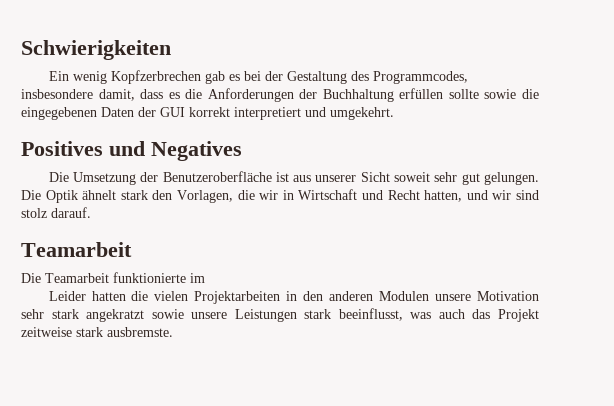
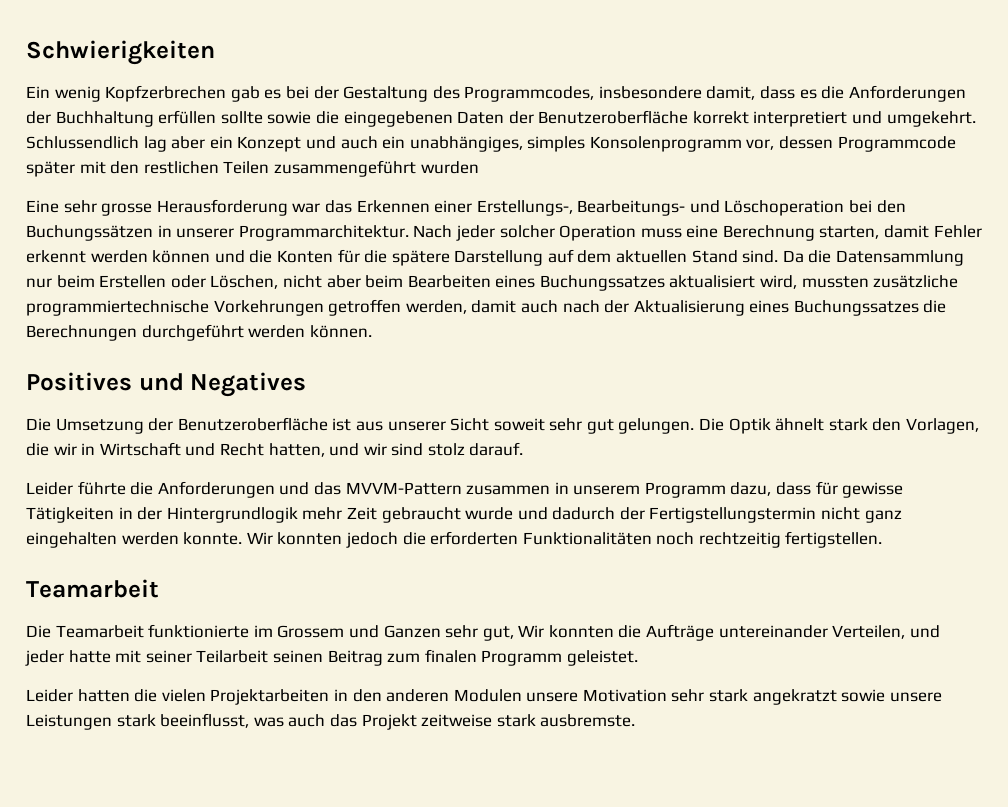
[160,107,185,117] GUI -> [538,110,689,124] Benutzeroberfläche
(394, 113) none -> [26,136,956,152] [26,160,479,177] [26,199,906,216] [26,225,982,241] [26,249,965,266] [26,275,959,291] [26,299,947,316] [26,324,372,341] Schlussendlich lag aber ein Konzept und auch ein unabhängiges, simples Konsolenprogramm vor, dessen Programmcode später mit den restlichen Teilen zusammengeführt wurden // Eine sehr grosse Herausforderung war das Erkennen einer Erstellungs-, Bearbeitungs- und Löschoperation bei den Buchungssätzen in unserer Programmarchitektur. Nach jeder solcher Operation muss eine Berechnung starten, damit Fehler erkennt werden können und die Konten für die spätere Darstellung auf dem aktuellen Stand sind. Da die Datensammlung nur beim Erstellen oder Löschen, nicht aber beim Bearbeiten eines Buchungssatzes aktualisiert wird, mussten zusätzliche programmiertechnische Vorkehrungen getroffen werden, damit auch nach der Aktualisierung eines Buchungssatzes die Berechnungen durchgeführt werden können.
(91, 212) none -> [26,481,904,498] [26,507,902,523] [26,531,883,548] // Leider führte die Anforderungen und das MVVM-Pattern zusammen in unserem Programm dazu, dass für gewisse Tätigkeiten in der Hintergrundlogik mehr Zeit gebraucht wurde und dadurch der Fertigstellungstermin nicht ganz eingehalten werden konnte. Wir konnten jedoch die erforderten Funktionalitäten noch rechtzeitig fertigstellen.
(205, 278) none -> [277,624,940,641] [25,649,638,666] Grossem und Ganzen sehr gut, Wir konnten die Aufträge untereinander Verteilen, und jeder hatte mit seiner Teilarbeit seinen Beitrag zum finalen Programm geleistet.

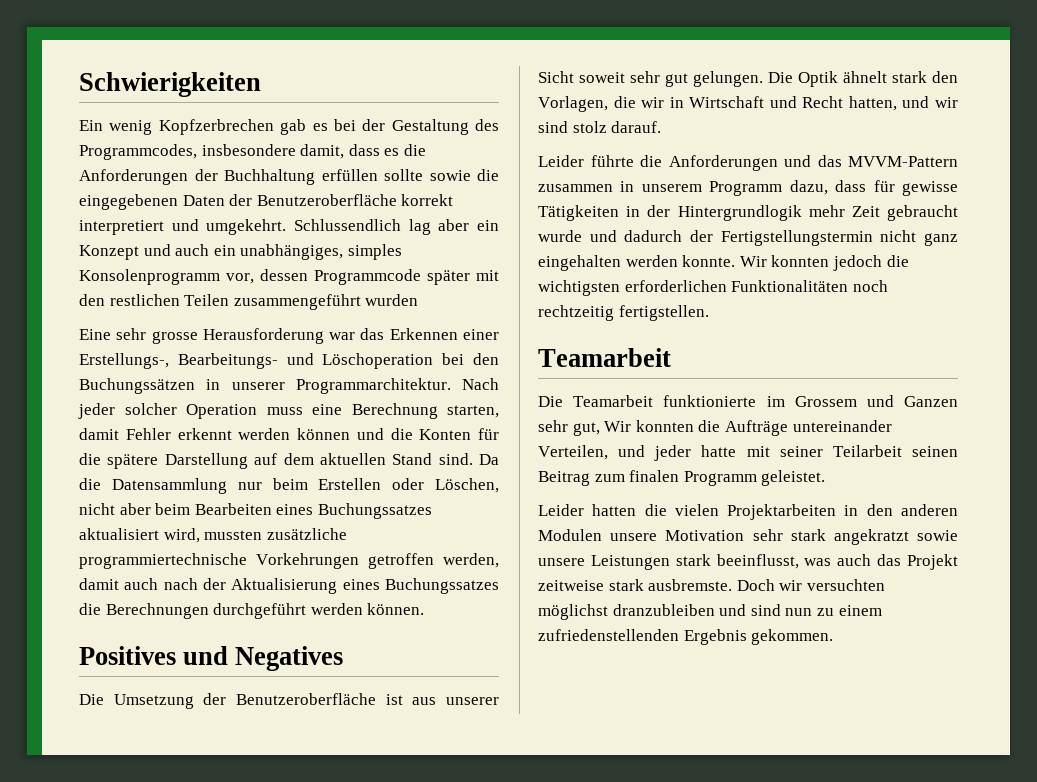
[430,531,519,545] erforderten -> [538,280,727,296] wichtigsten erforderlichen
(636, 720) none -> [736,579,885,591] [538,604,882,620] [538,629,834,645] Doch wir versuchten möglichst dranzubleiben und sind nun zu einem zufriedenstellenden Ergebnis gekommen.

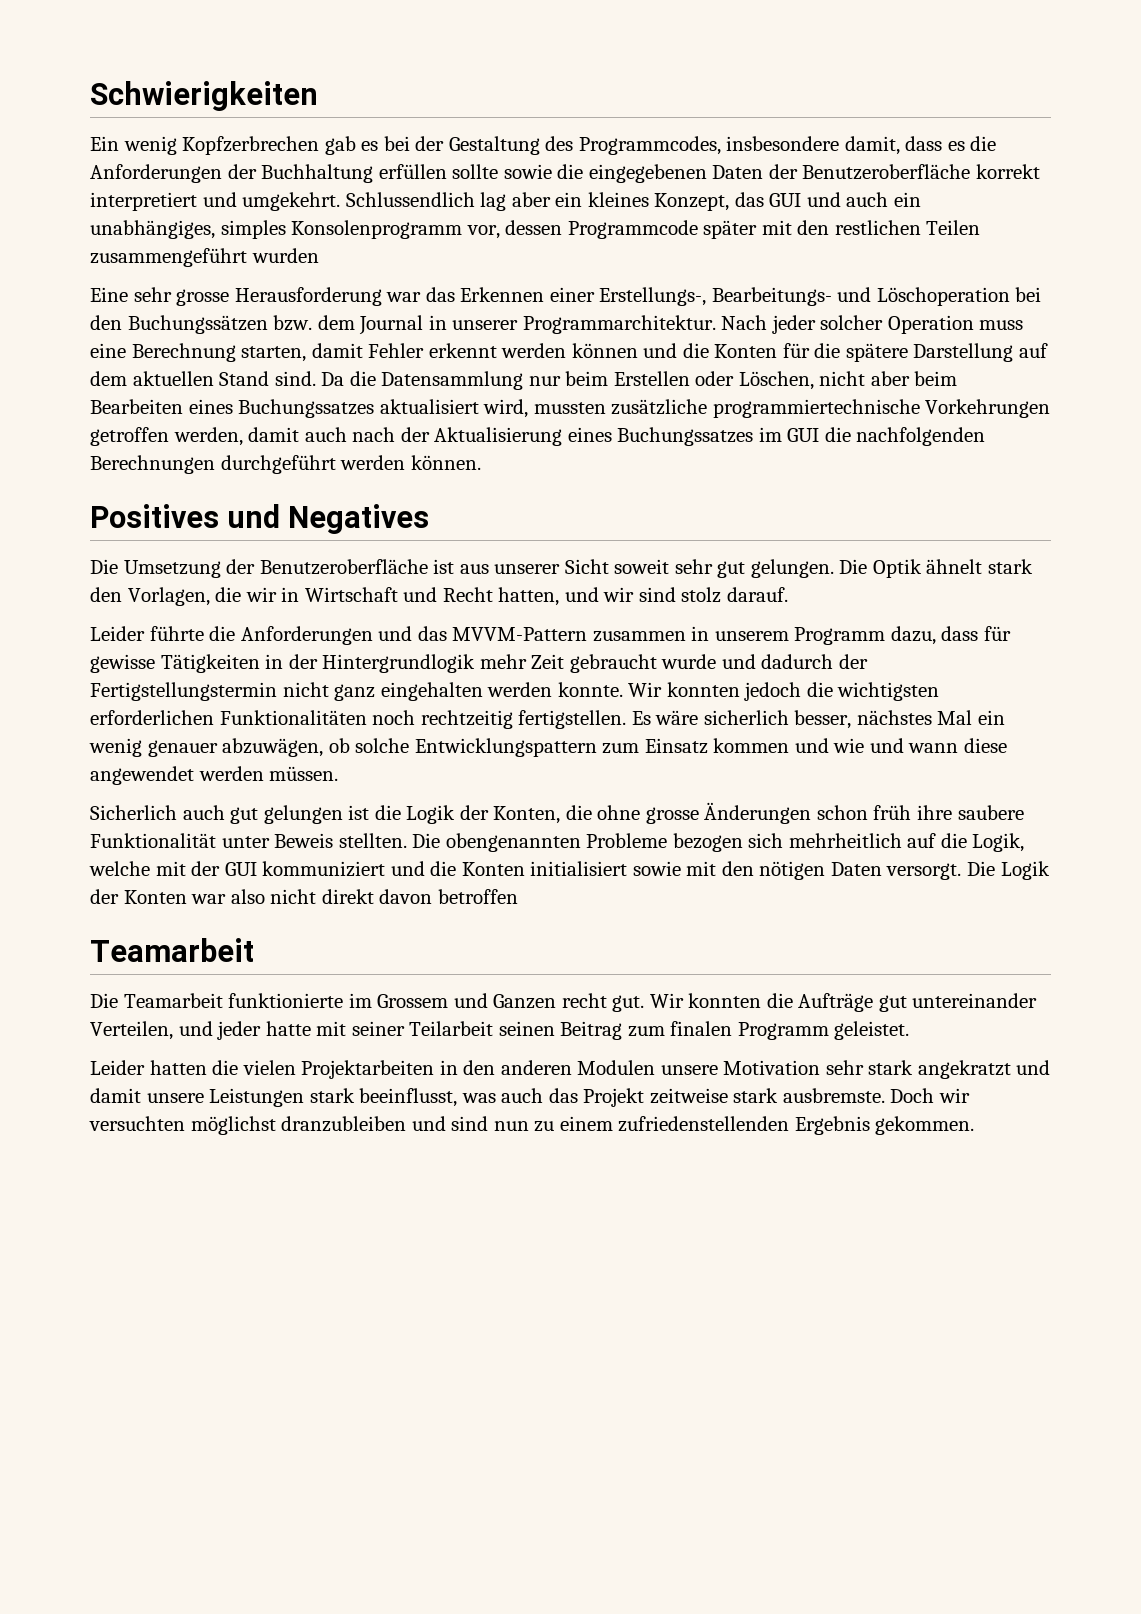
[79,245,139,260] Konzept -> [587,192,802,211] kleines Konzept, das GUI
(195, 386) none -> [273,315,424,335] bzw. dem Journal
[79,603,101,615] die -> [758,427,986,446] im GUI die nachfolgenden
(709, 313) none -> [631,710,1005,729] [89,738,1007,757] [90,766,339,785] [90,802,1024,824] [90,833,1025,852] [89,861,1050,880] [90,889,518,904] Es wäre sicherlich besser, nächstes Mal ein wenig genauer abzuwägen, ob solche Entwicklungspattern zum Einsatz kommen und wie und wann diese angewendet werden müssen. // Sicherlich auch gut gelungen ist die Logik der Konten, die ohne grosse Änderungen schon früh ihre saubere Funktionalität unter Beweis stellten. Die obengenannten Probleme bezogen sich mehrheitlich auf die Logik, welche mit der GUI kommuniziert und die Konten initialisiert sowie mit den nötigen Daten versorgt. Die Logik der Konten war also nicht direkt davon betroffen
[538,420,600,436] sehr gut, -> [561,993,645,1012] recht gut.
(788, 428) none -> [878,995,907,1012] gut
[917,530,958,541] sowie -> [1016,1060,1051,1075] [90,1088,141,1103] und damit

